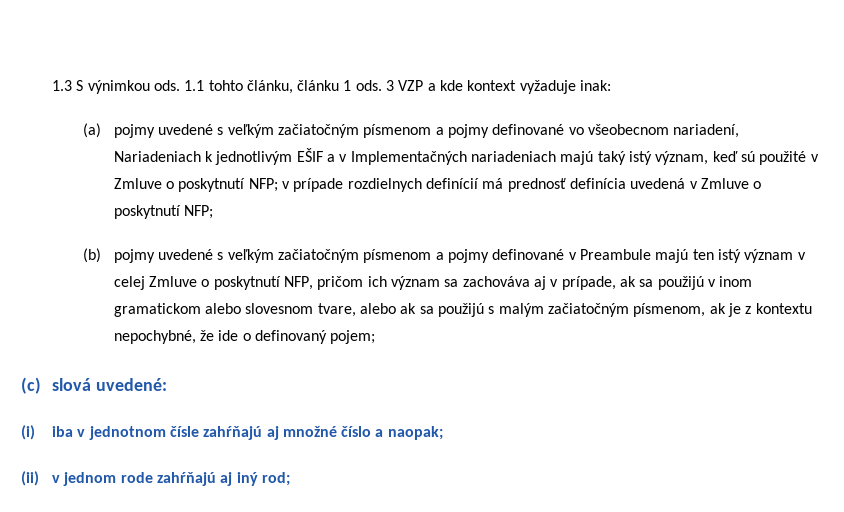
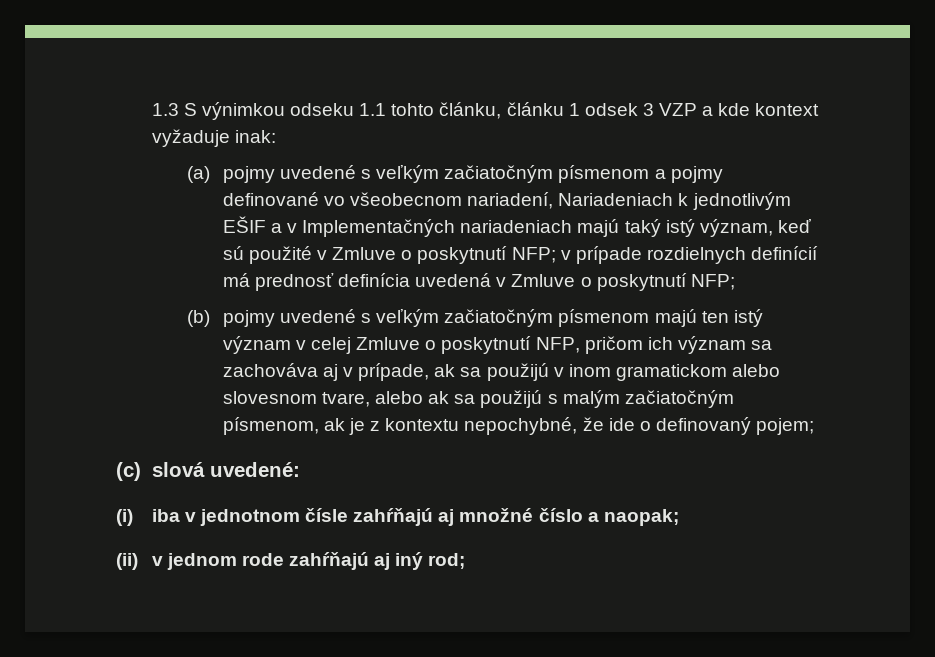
[153,80,180,91] ods. -> [289,103,354,116] odseku
[355,80,382,91] ods. -> [584,103,638,116] odsek
[435,249,651,263] a pojmy definované v Preambule -> (650, 318) none

